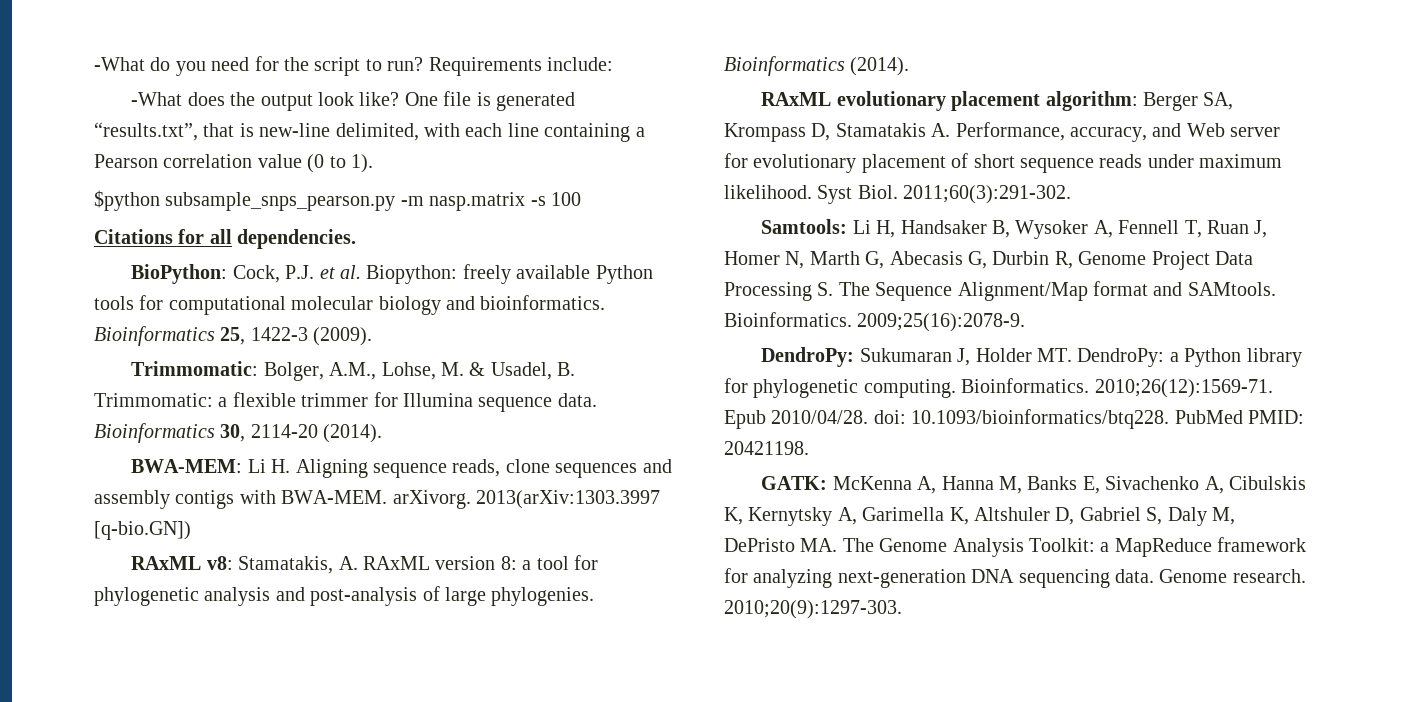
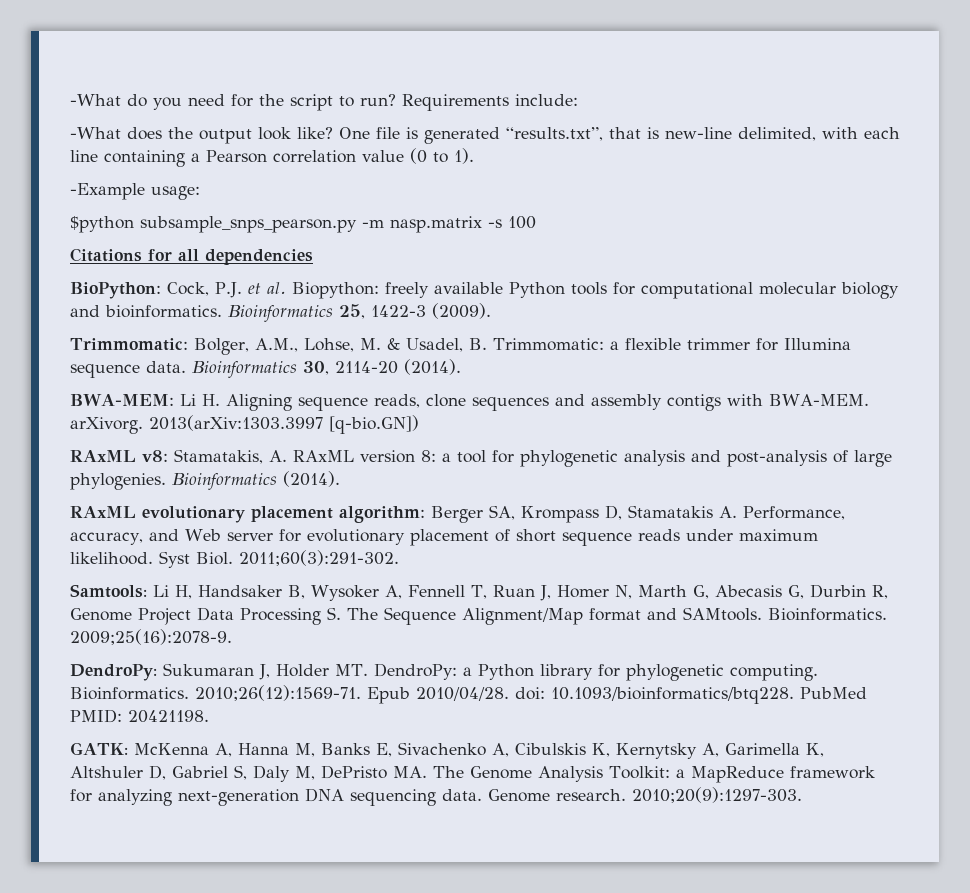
(373, 163) none -> [70,183,200,200] // -Example usage:
[237,229,357,249] dependencies. -> [205,249,313,265] dependencies

